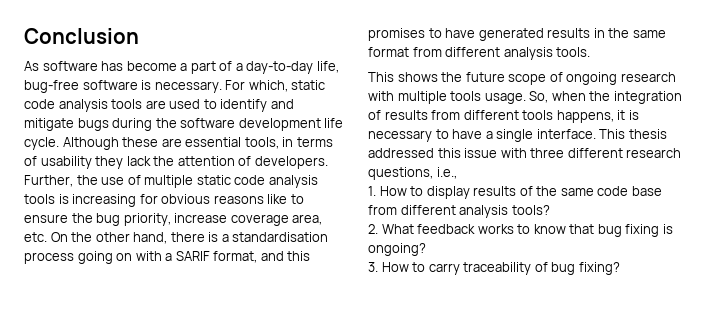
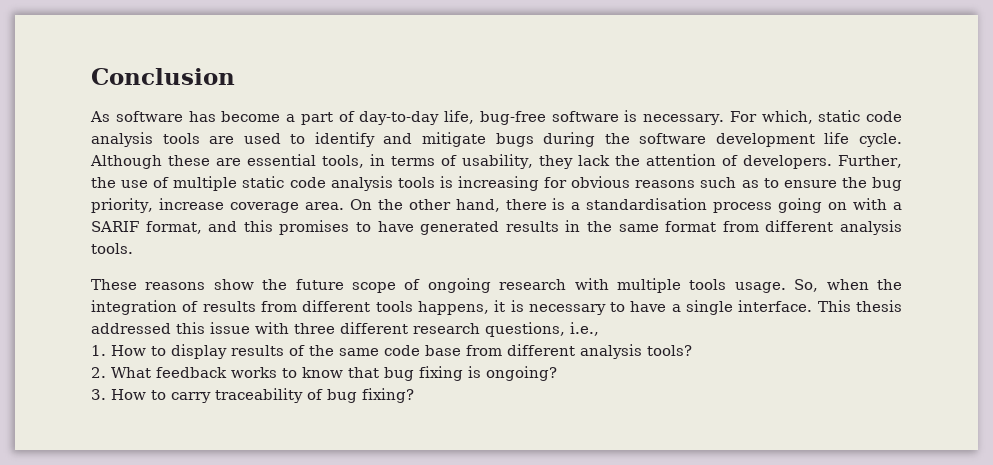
[235,63,243,71] a -> (355, 116) none
[40,156,92,169] usability -> [462,154,534,169] usability,
[267,194,288,204] like -> [700,177,759,188] such as
[292,214,323,225] [24,232,47,242] area, etc. -> [304,202,344,210] area.
[368,72,438,82] This shows -> [91,279,254,290] These reasons show

